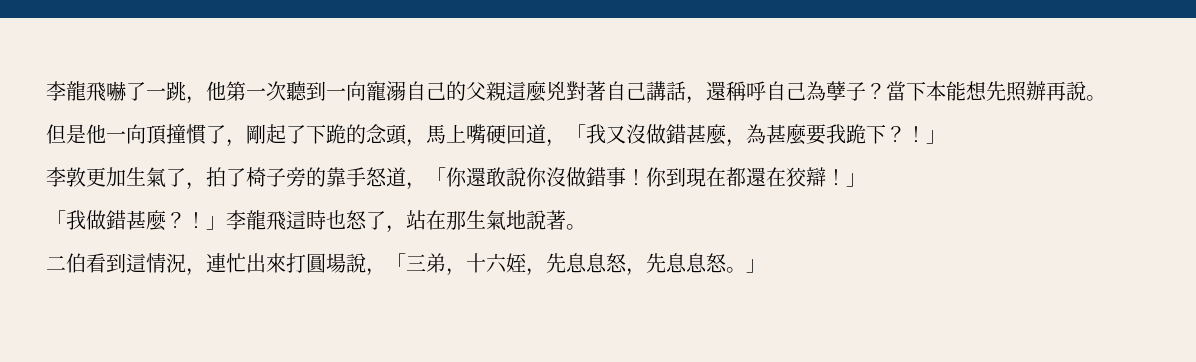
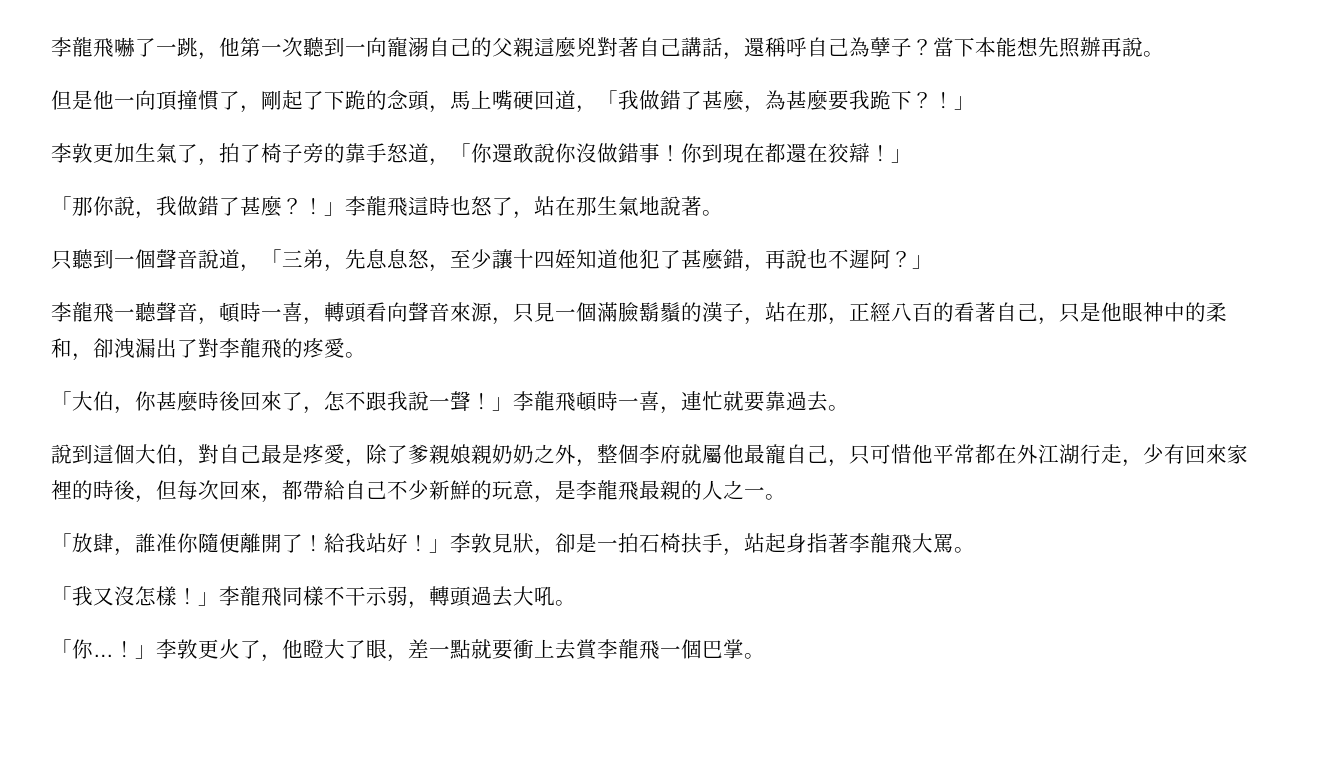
[606,124,686,144] 又沒做錯 -> [639,90,702,110] 做錯了
[66,210,126,230] 我做錯 -> [72,196,240,219] 那你說，我做錯了
[46,253,366,276] 二伯看到這情況，連忙出來打圓場說 -> [51,249,240,270] 只聽到一個聲音說道
[466,253,546,276] 十六姪， -> (345, 268) none
[646,253,766,273] 先息息怒。」 -> [450,249,933,272] [51,302,1227,325] [51,338,366,361] [51,391,849,414] [51,444,1248,467] [51,480,786,503] [51,533,975,556] [51,586,576,609] [51,639,765,662] 至少讓十四姪知道他犯了甚麼錯，再說也不遲阿？」 // 李龍飛一聽聲音，頓時一喜，轉頭看向聲音來源，只見一個滿臉鬍鬚的漢子，站在那，正經八百的看著自己，只是他眼神中的柔和，卻洩漏出了對李龍飛的疼愛。 // 「大伯，你甚麼時後回來了，怎不跟我說一聲！」李龍飛頓時一喜，連忙就要靠過去。 // 說到這個大伯，對自己最是疼愛，除了爹親娘親奶奶之外，整個李府就屬他最寵自己，只可惜他平常都在外江湖行走，少有回來家裡的時後，但每次回來，都帶給自己不少新鮮的玩意，是李龍飛最親的人之一。 // 「放肆，誰准你隨便離開了！給我站好！」李敦見狀，卻是一拍石椅扶手，站起身指著李龍飛大罵。 // 「我又沒怎樣！」李龍飛同樣不干示弱，轉頭過去大吼。 // 「你…！」李敦更火了，他瞪大了眼，差一點就要衝上去賞李龍飛一個巴掌。

